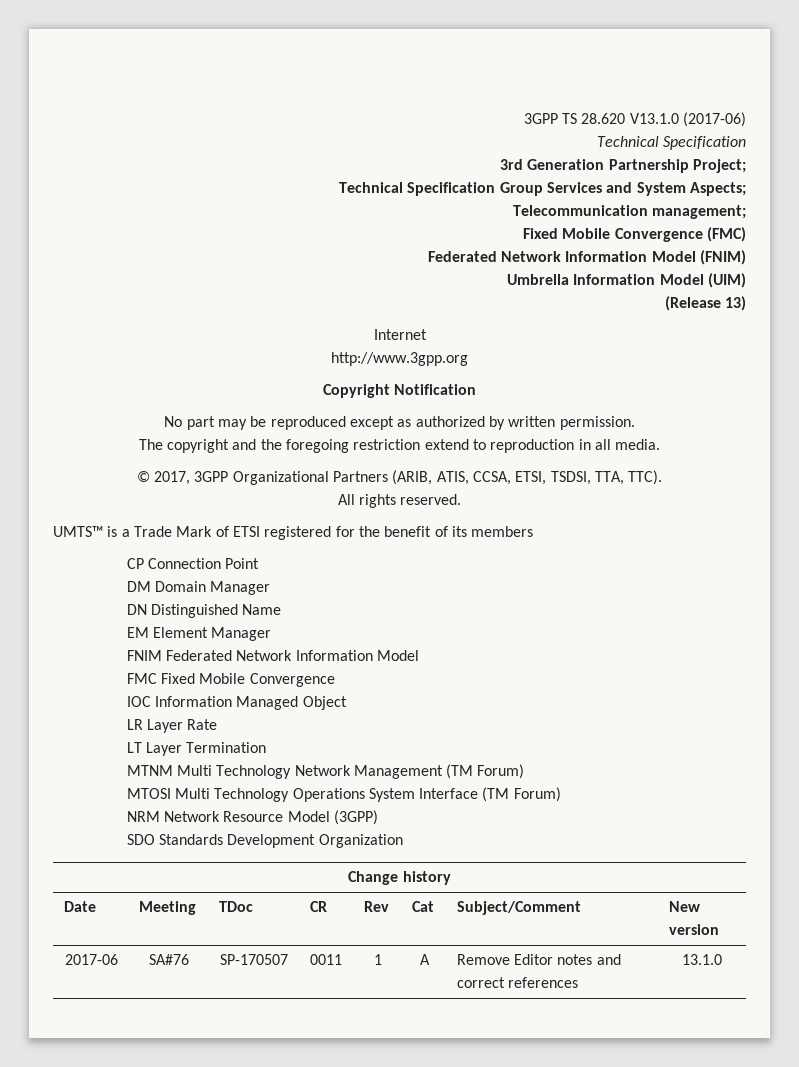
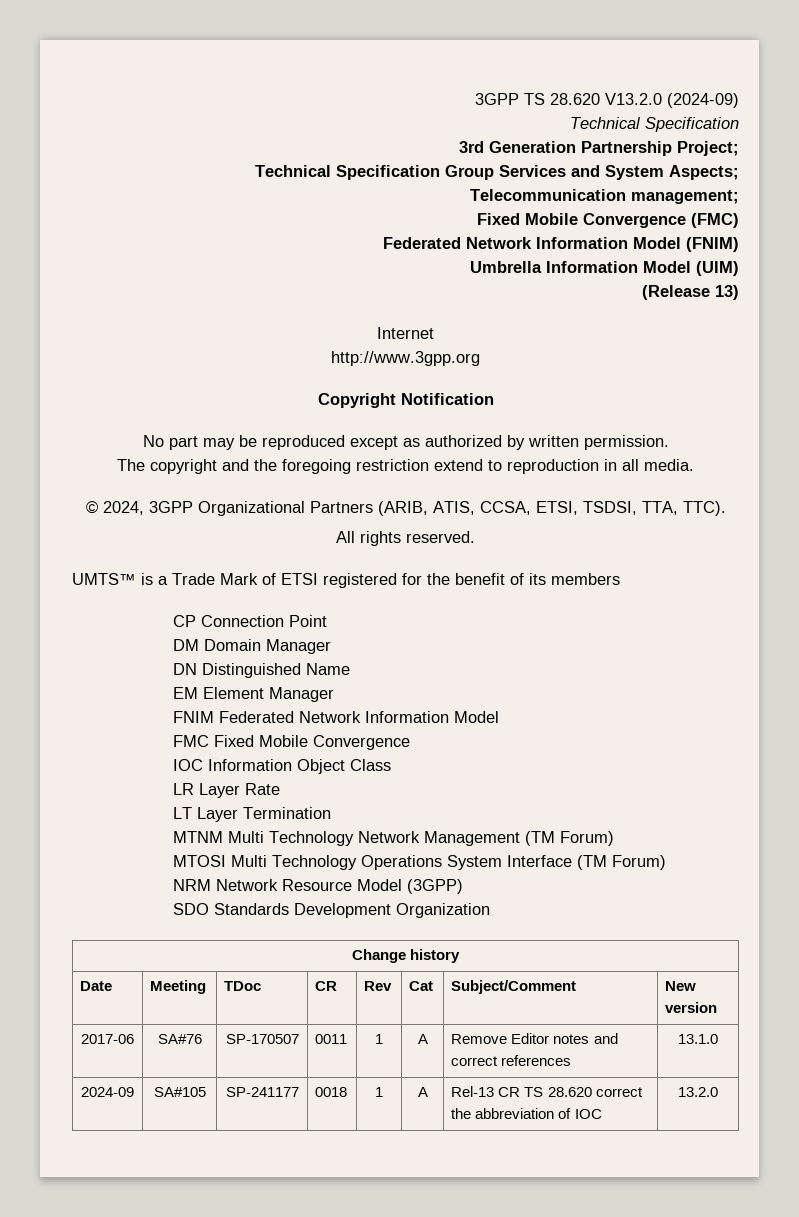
[629,112,747,127] V13.1.0 (2017-06) -> [605,93,739,108] V13.2.0 (2024-09)
[154,471,191,485] 2017, -> [102,501,144,515] 2024,
[236,696,299,710] Managed -> (293, 765) none
(347, 703) none -> [350,759,392,771] Class
(722, 959) none -> [81,1087,134,1097] [153,1087,206,1097] [225,1087,299,1097] [315,1087,348,1097] [375,1087,383,1097] [417,1087,428,1097] [451,1086,643,1097] [451,1108,602,1119] [678,1087,718,1097] // 2024-09 | SA#105 | SP-241177 | 0018 | 1 | A | Rel-13 CR TS 28.620 correct the abbreviation of IOC | 13.2.0

